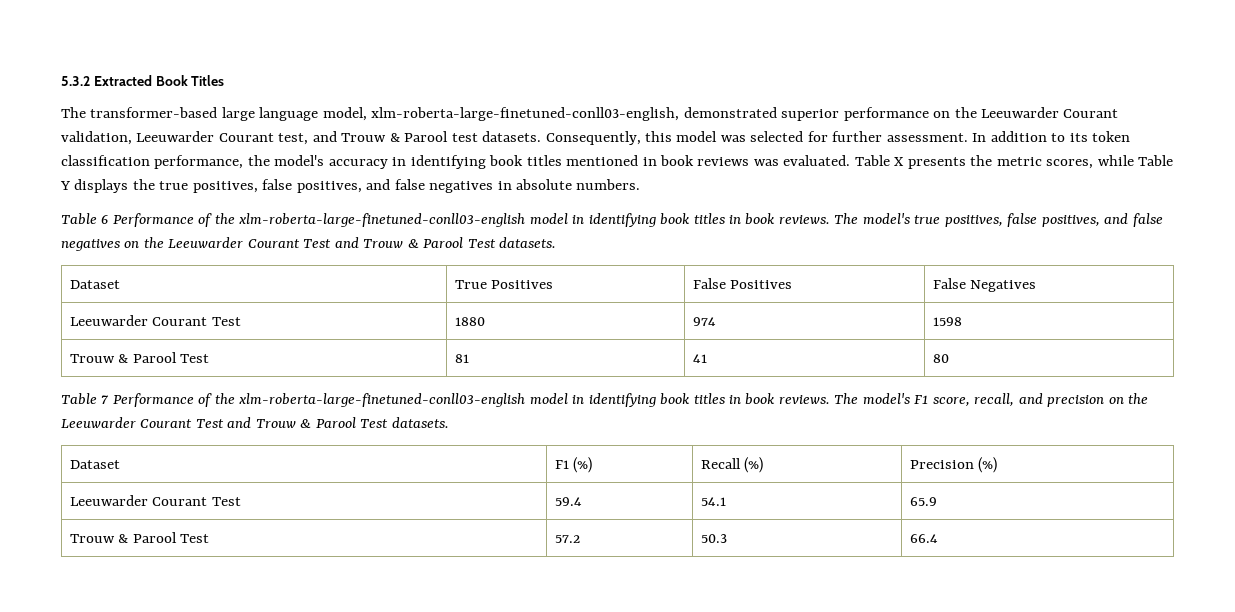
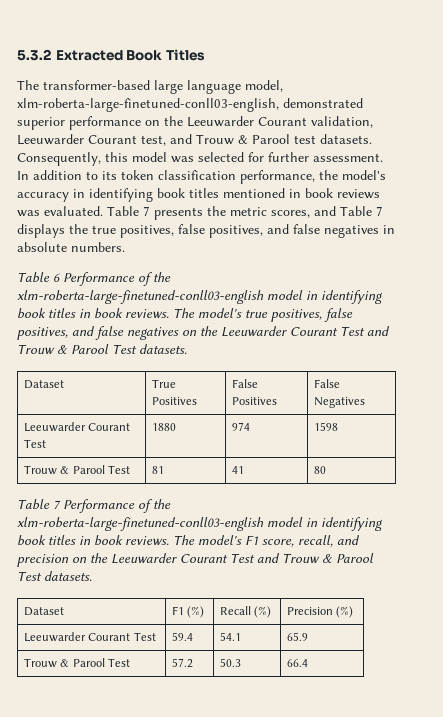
[894,157,905,166] X -> [143,206,150,216] 7
[1097,155,1174,166] [60,181,70,190] while Table Y -> [314,206,383,216] and Table 7

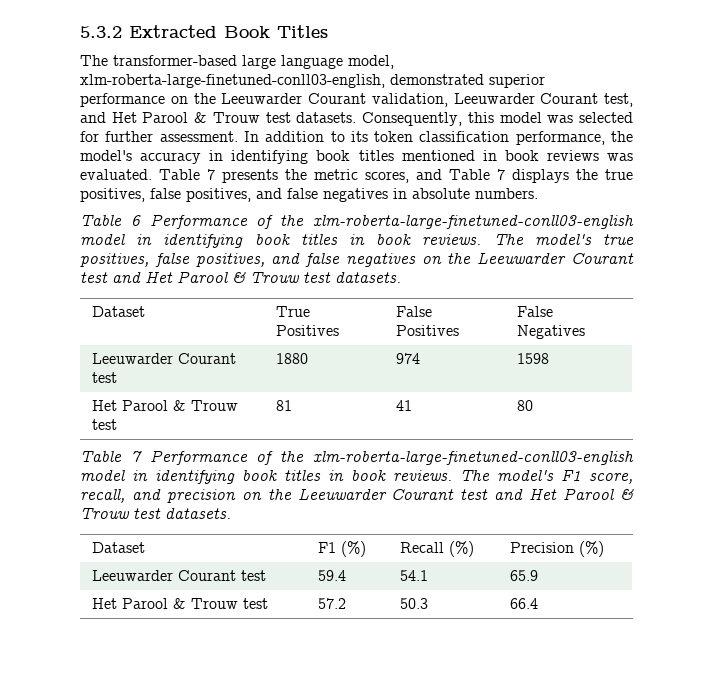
[196,134,290,145] Trouw & Parool -> [111,112,260,123] Het Parool & Trouw
[340,326,390,336] [17,344,137,354] Test and Trouw & Parool Test -> [80,271,331,283] test and Het Parool & Trouw test
[23,439,46,448] Test -> [91,372,117,383] test
[23,465,131,475] Trouw & Parool Test -> [91,400,238,411] [91,419,117,430] Het Parool & Trouw test
[230,553,374,563] [17,571,42,581] Test and Trouw & Parool Test -> [460,488,635,500] [80,508,161,519] test and Het Parool & Trouw test
[133,632,156,641] Test -> [240,570,266,581] test
[23,658,131,668] Trouw & Parool Test -> [91,598,268,609] Het Parool & Trouw test

